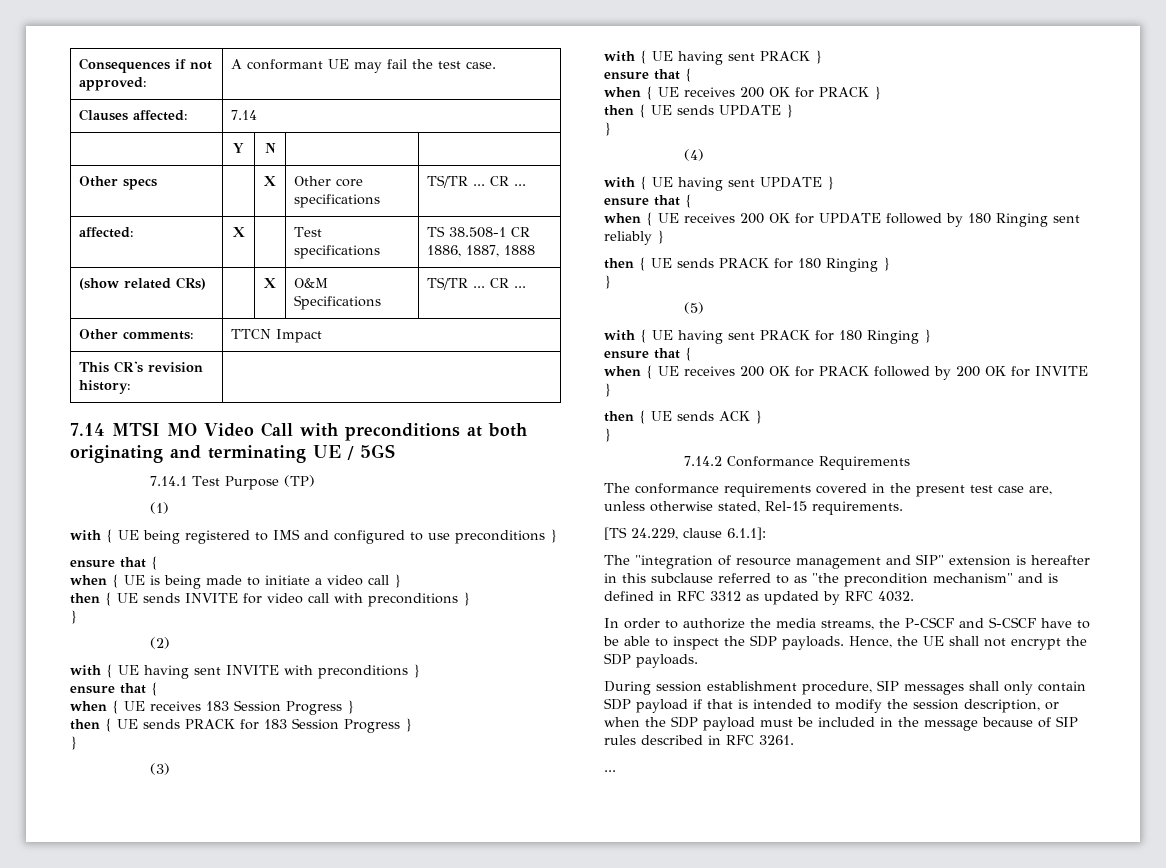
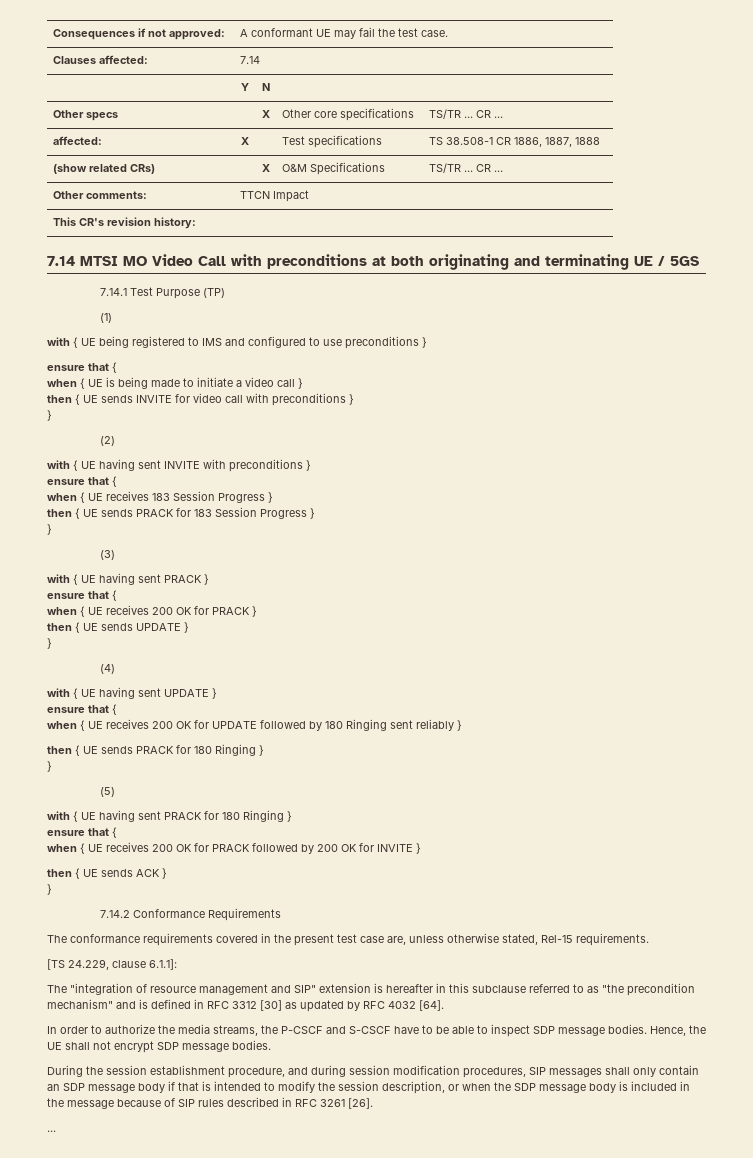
(741, 596) none -> [260,1000,282,1011] [30]
[878,591,914,602] 4032. -> [388,1000,444,1011] 4032 [64].
[724,635,844,650] the SDP payloads. -> [533,1024,647,1036] SDP message bodies.
[1066,636,1087,646] [604,653,698,668] the SDP payloads. -> [157,1040,271,1052] SDP message bodies.
(651, 688) none -> [86,1066,103,1075] the
(872, 688) none -> [288,1065,526,1078] and during session modification procedures,
[604,698,688,713] SDP payload -> [47,1083,165,1093] an SDP message body
[703,717,813,731] payload must be -> [539,1081,628,1093] message body is
[759,735,794,745] 3261. -> [320,1098,373,1109] 3261 [26].

